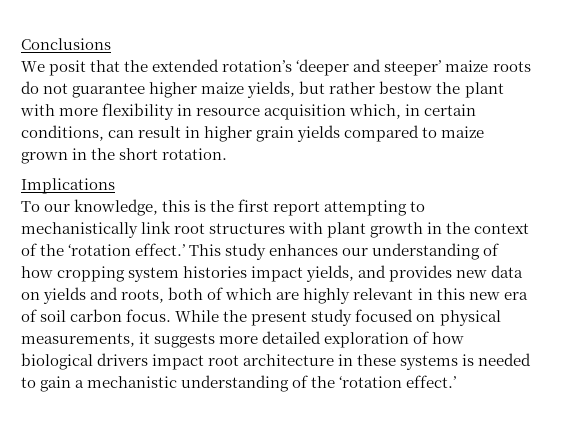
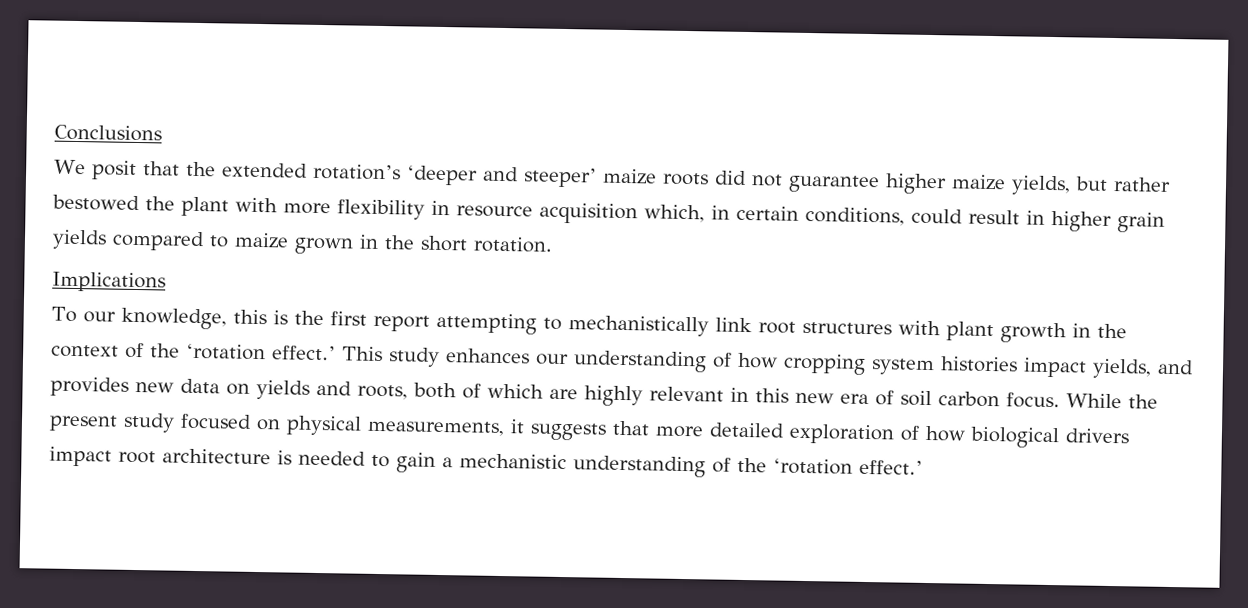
[21,81,39,94] do -> [713,170,747,185] did
[379,81,433,94] bestow -> [52,194,140,212] bestowed
[108,130,135,138] can -> [911,208,963,225] could
(216, 340) none -> [612,420,650,436] that
[338,354,459,370] in these systems -> (271, 456) none

